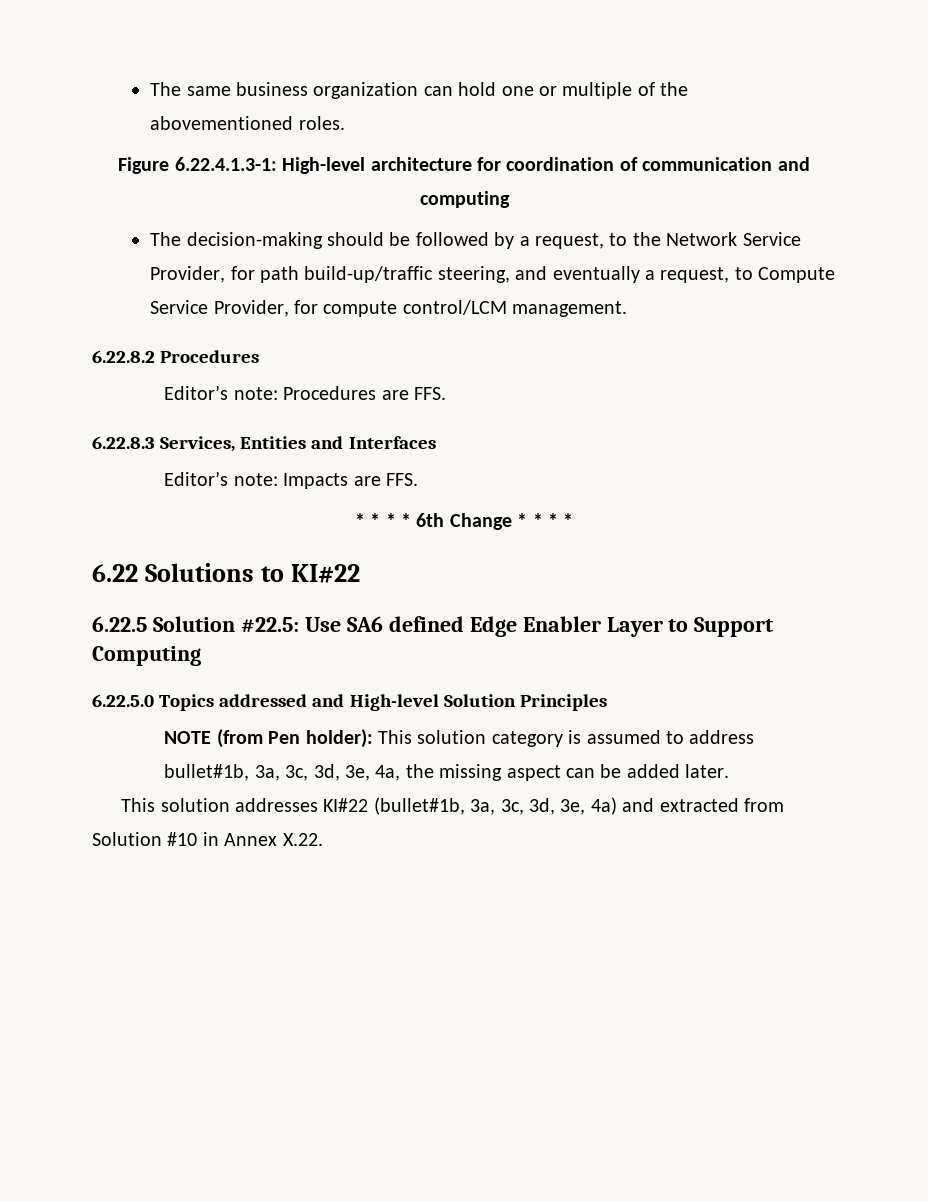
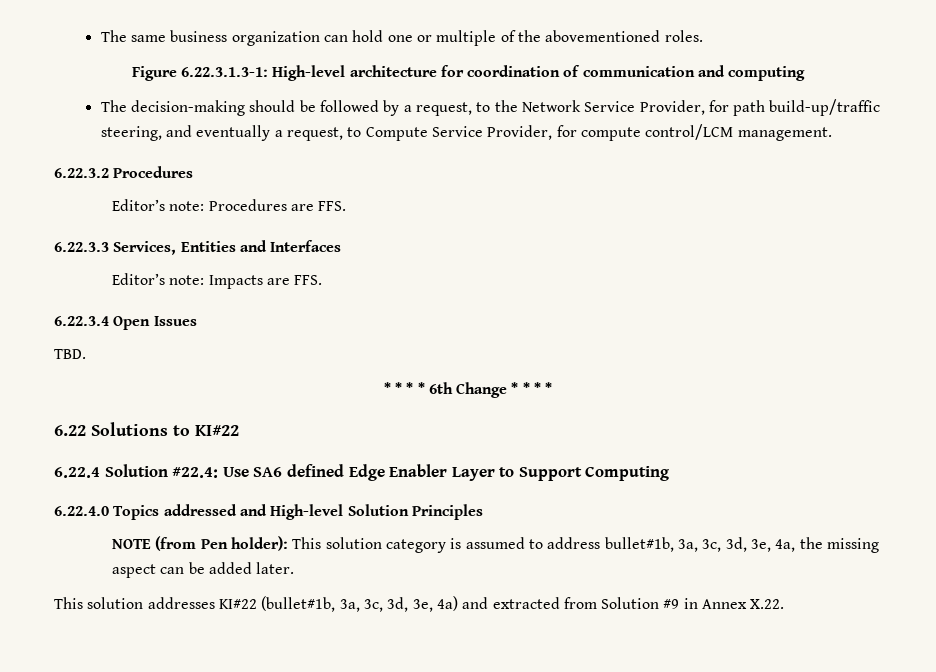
[174,157,277,171] 6.22.4.1.3-1: -> [180,67,268,77] 6.22.3.1.3-1:
[92,350,155,363] 6.22.8.2 -> [54,168,109,178] 6.22.3.2
[92,436,155,449] 6.22.8.3 -> [54,242,109,252] 6.22.3.3
(418, 479) none -> [54,316,197,330] [54,349,86,359] // 6.22.3.4 Open Issues // TBD.
[92,616,299,633] 6.22.5 Solution #22.5: -> [54,464,219,478] 6.22.4 Solution #22.4:
[92,694,154,707] 6.22.5.0 -> [54,506,109,516] 6.22.4.0
[167,832,198,846] #10 -> [663,599,680,609] #9

